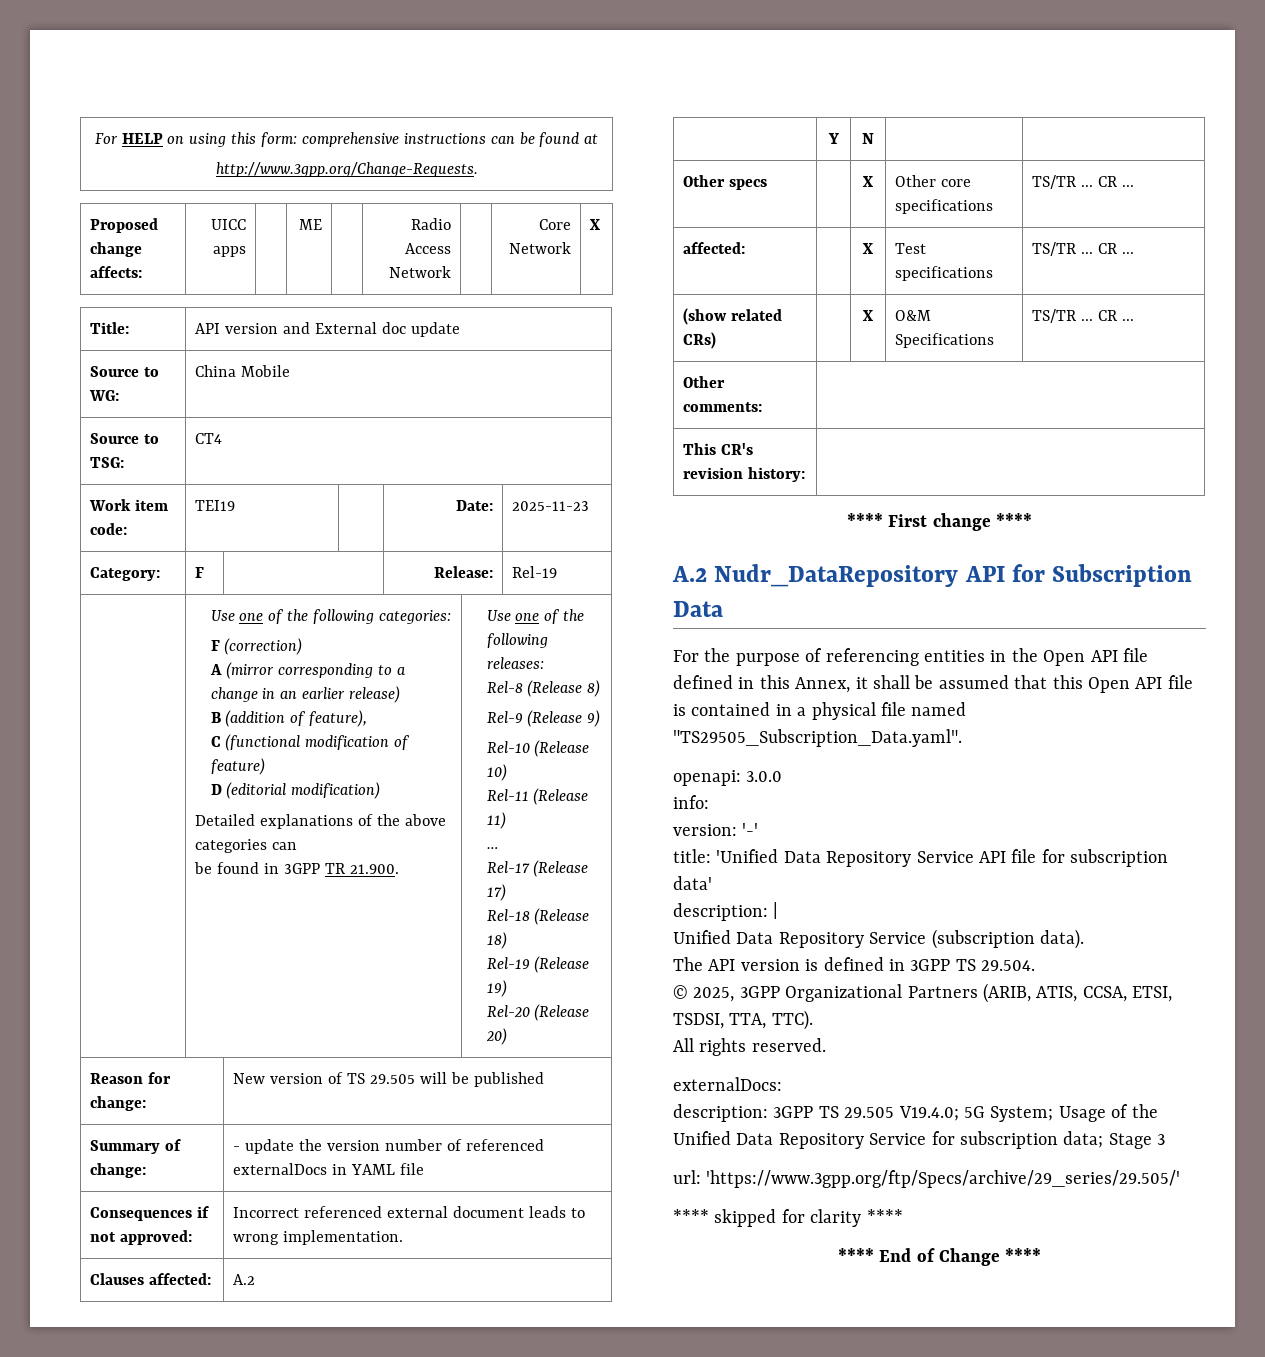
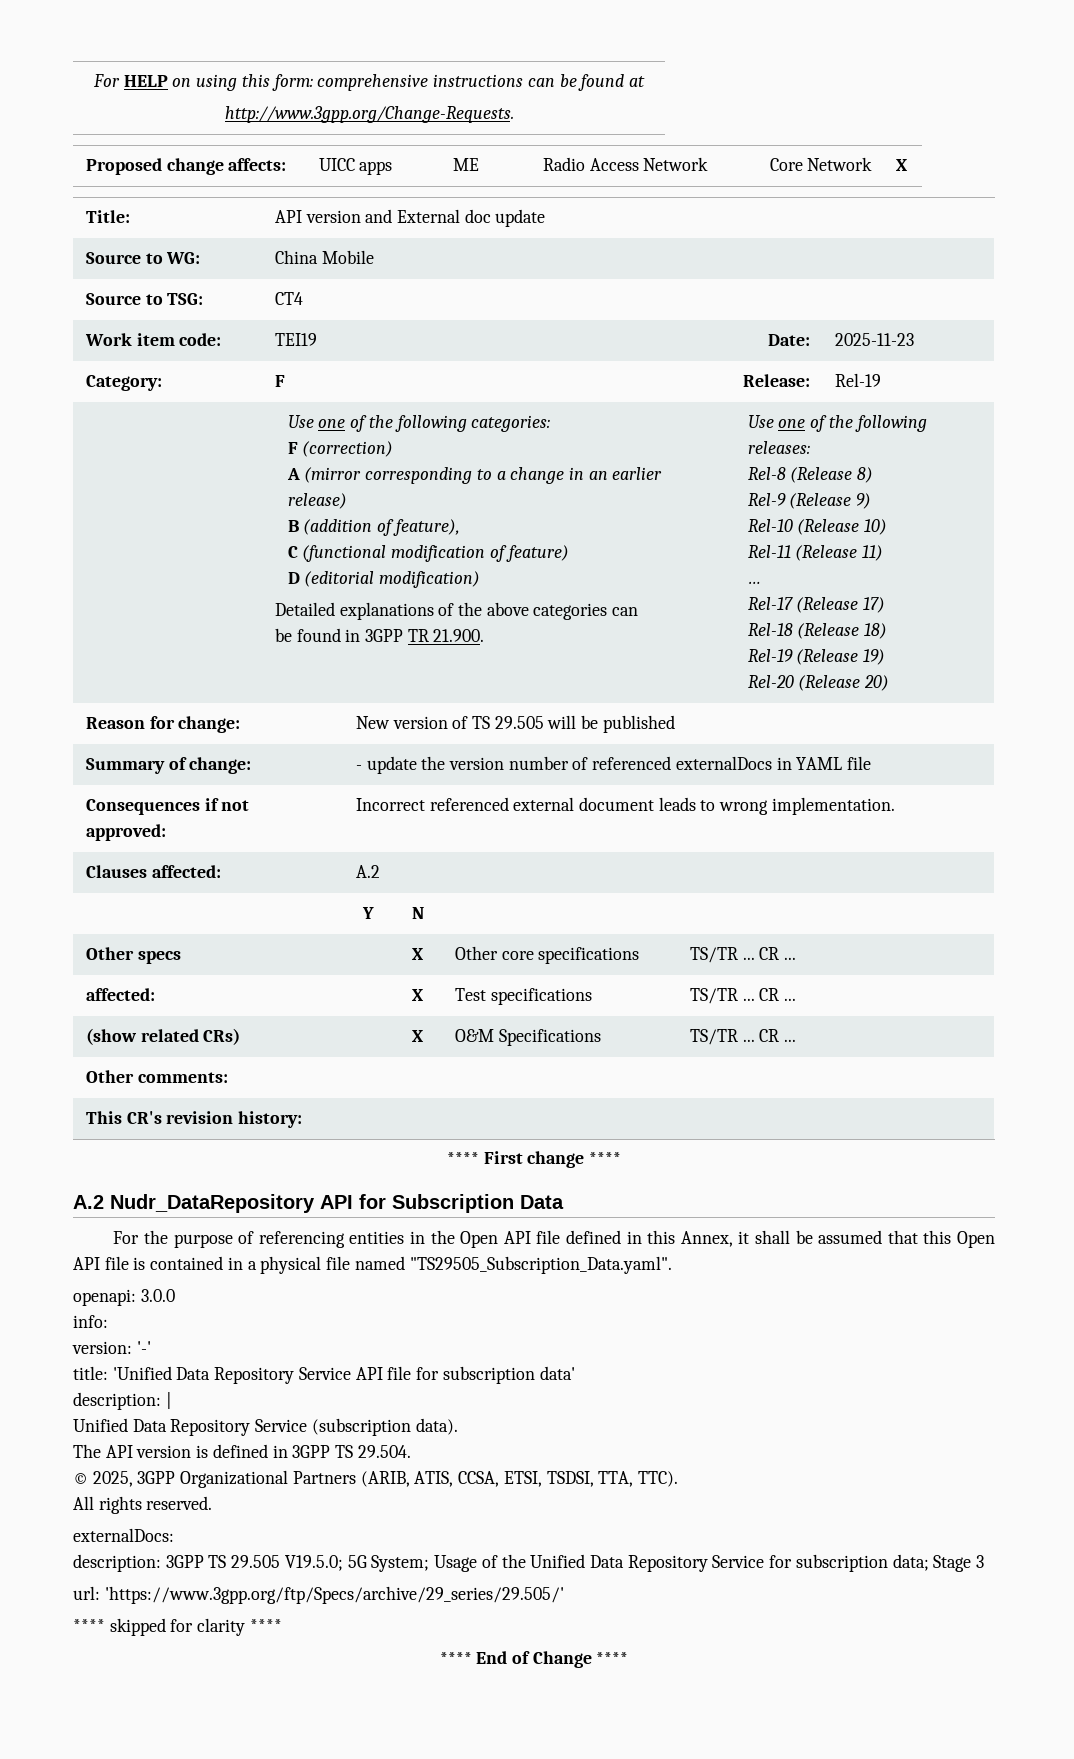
[898,1106,959,1121] V19.4.0; -> [284,1555,343,1571] V19.5.0;

